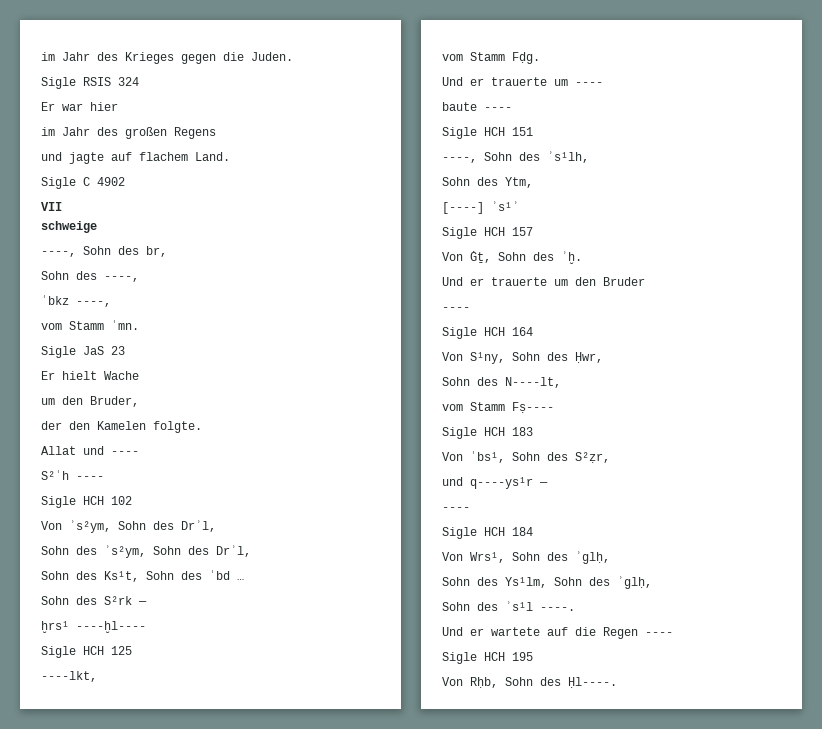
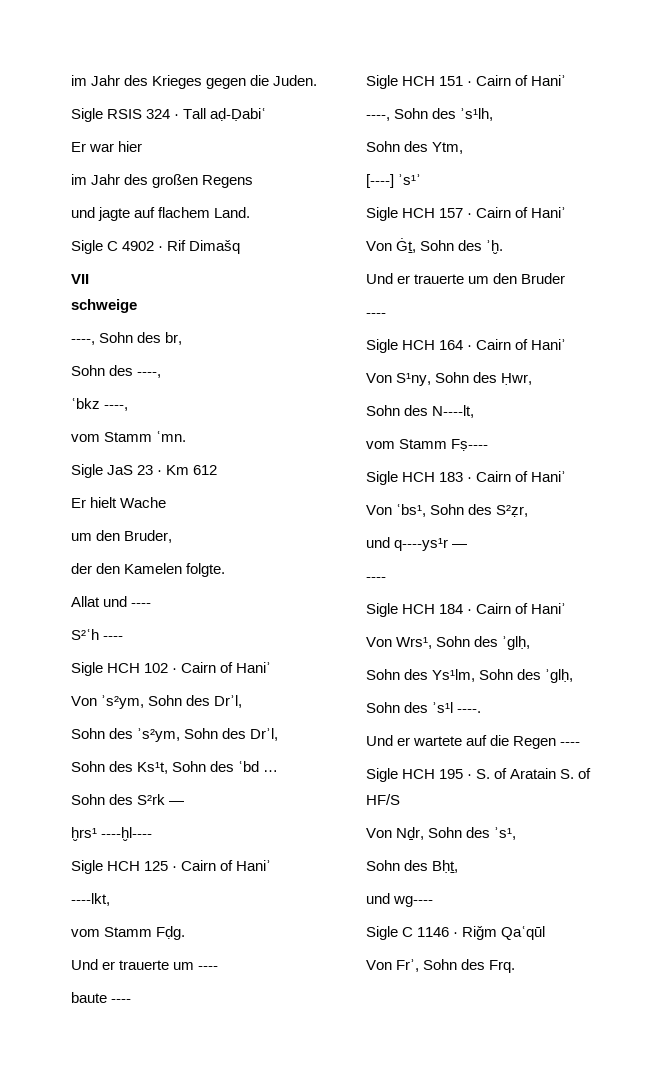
(139, 81) none -> [174,108,267,121] · Tall aḍ-Ḍabiʿ
(125, 181) none -> [158,240,241,254] · Rif Dimašq
(125, 350) none -> [157,465,218,475] · Km 612
(132, 500) none -> [172,662,272,673] · Cairn of Haniʾ
(132, 650) none -> [172,860,272,871] · Cairn of Haniʾ
(533, 131) none -> [467,75,567,86] · Cairn of Haniʾ
(533, 231) none -> [467,207,567,218] · Cairn of Haniʾ
(533, 331) none -> [467,339,567,350] · Cairn of Haniʾ
(533, 431) none -> [467,471,567,482] · Cairn of Haniʾ
(533, 531) none -> [467,603,567,614] · Cairn of Haniʾ
[442,677,617,688] // Von Rḥb, Sohn des Ḥl----. -> [467,768,592,779] [366,794,400,805] [366,827,517,840] [366,860,459,873] [366,893,434,907] [366,926,546,940] [366,959,516,973] · S. of Aratain S. of HF/S // Von Nḏr, Sohn des ʾs¹, // Sohn des Bḥṯ, // und wg---- // Sigle C 1146 · Riǧm Qaʿqūl // Von Frʾ, Sohn des Frq.

